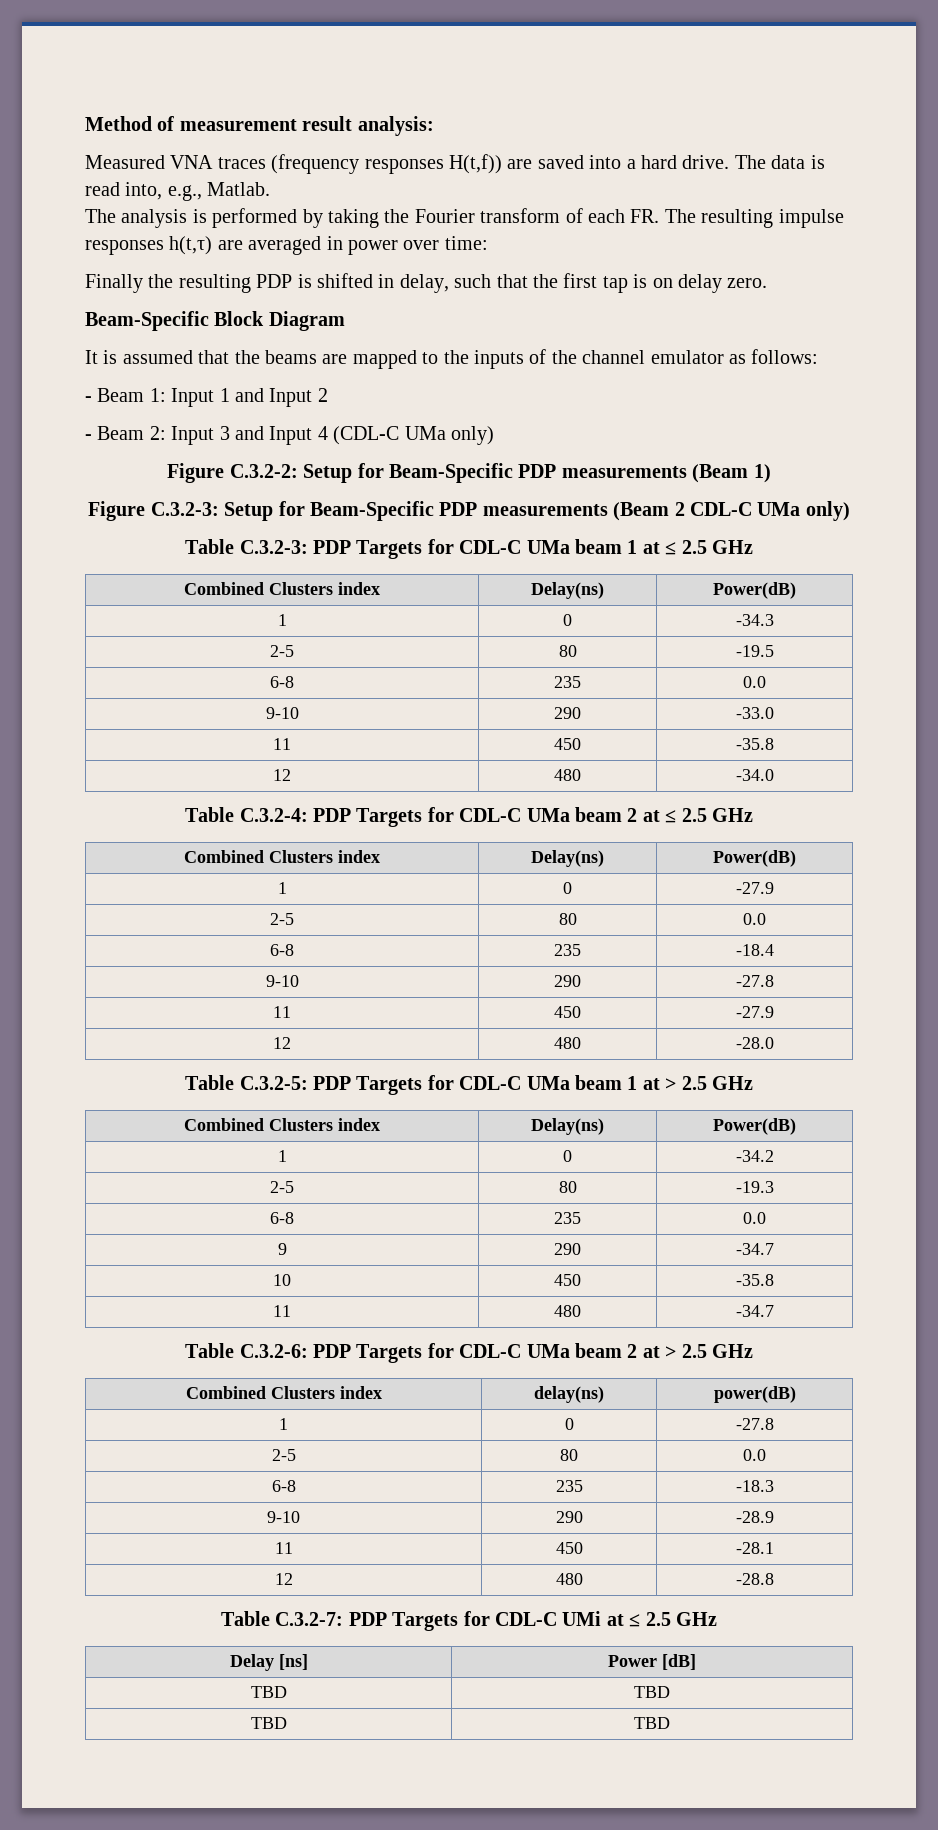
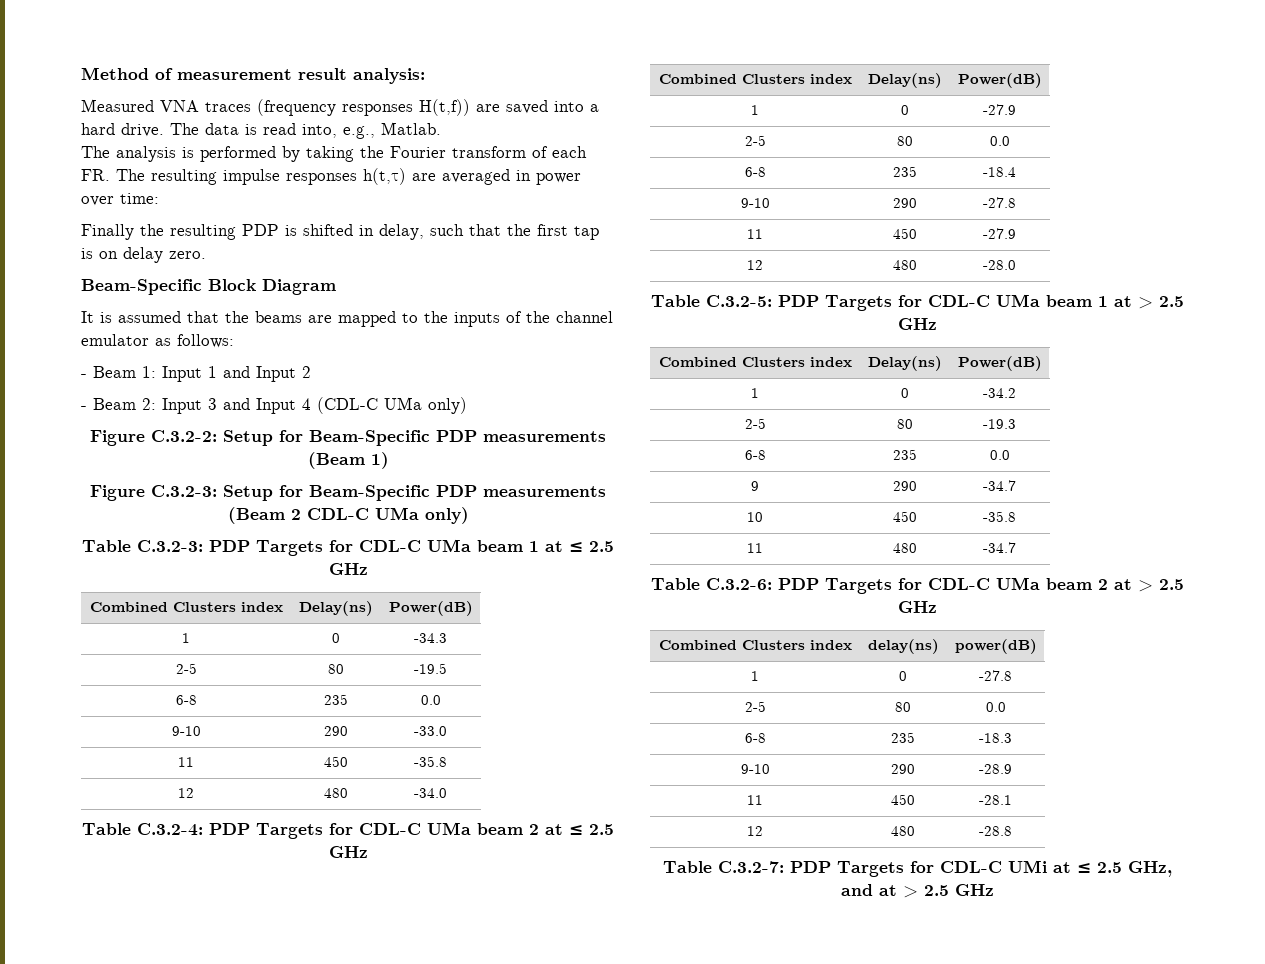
[675,1612,717,1626] [229,1654,308,1671] [608,1654,696,1670] [250,1686,287,1698] [634,1686,670,1698] [250,1717,287,1729] [634,1717,670,1729] GHz // Delay [ns] | Power [dB] // TBD | TBD // TBD | TBD -> [1127,861,1172,877] [840,884,994,898] GHz, and at > 2.5 GHz

